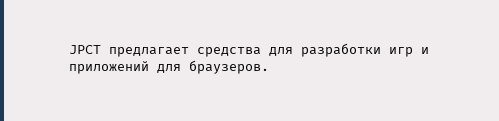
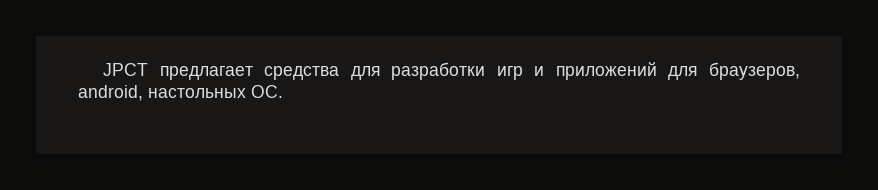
[189,60,269,74] браузеров. -> [709,62,800,80] [78,85,283,101] браузеров, android, настольных ОС.

